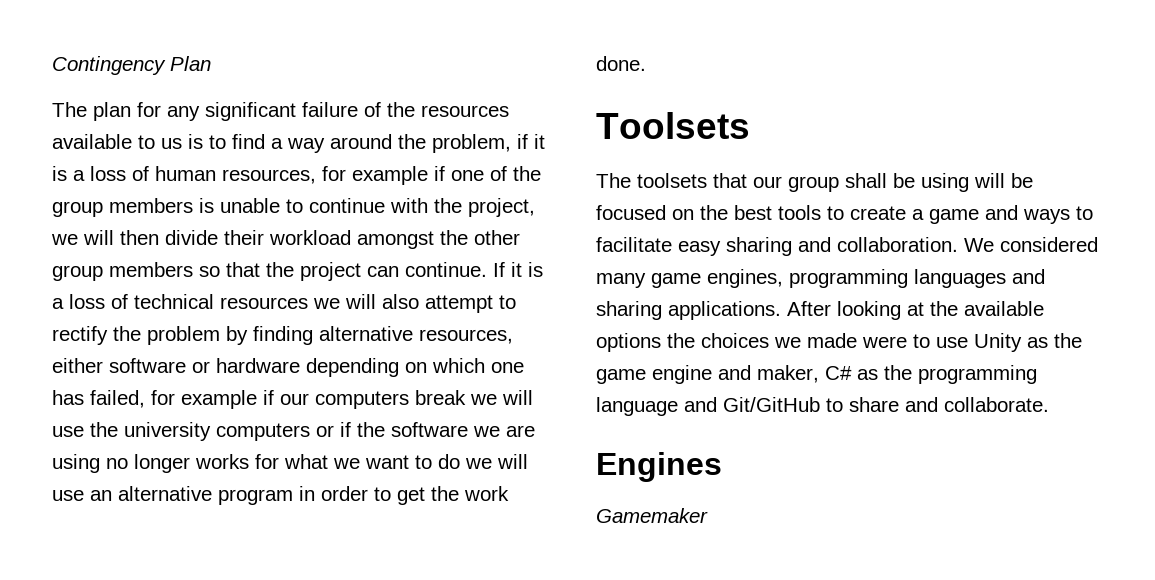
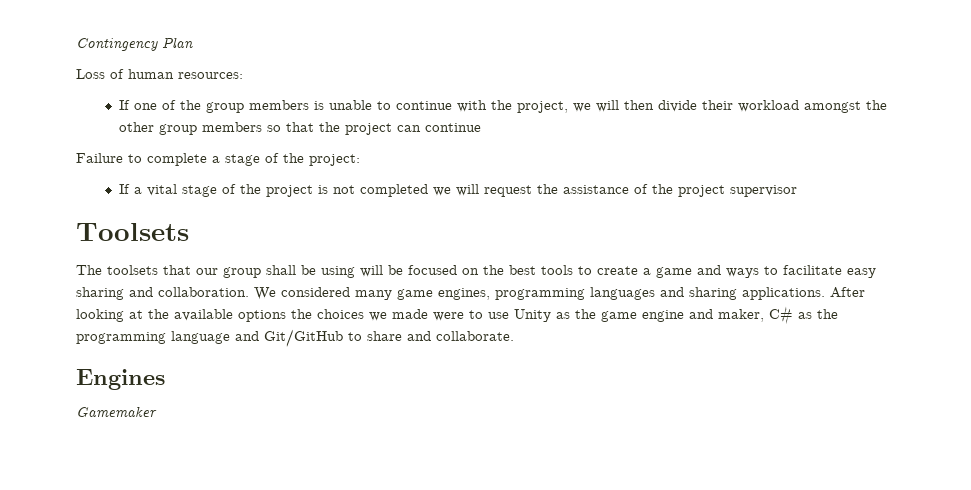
[52,102,509,121] [52,134,545,153] [52,166,445,185] The plan for any significant failure of the resources available to us is to find a way around the problem, if it is a loss of human resources, for example if -> [76,69,243,79] [119,100,131,110] Loss of human resources: // If
[405,262,543,277] [52,294,516,313] [52,326,513,345] [52,358,524,377] [52,390,533,409] [52,422,535,441] [52,454,528,473] [52,486,509,505] [596,56,646,71] continue. If it is a loss of technical resources we will also attempt to rectify the problem by finding alternative resources, either software or hardware depending on which one has failed, for example if our computers break we will use the university computers or if the software we are using no longer works for what we want to do we will use an alternative program in order to get the work done. -> [425,123,482,132] [76,153,360,166] [119,184,798,197] continue // Failure to complete a stage of the project: // If a vital stage of the project is not completed we will request the assistance of the project supervisor

